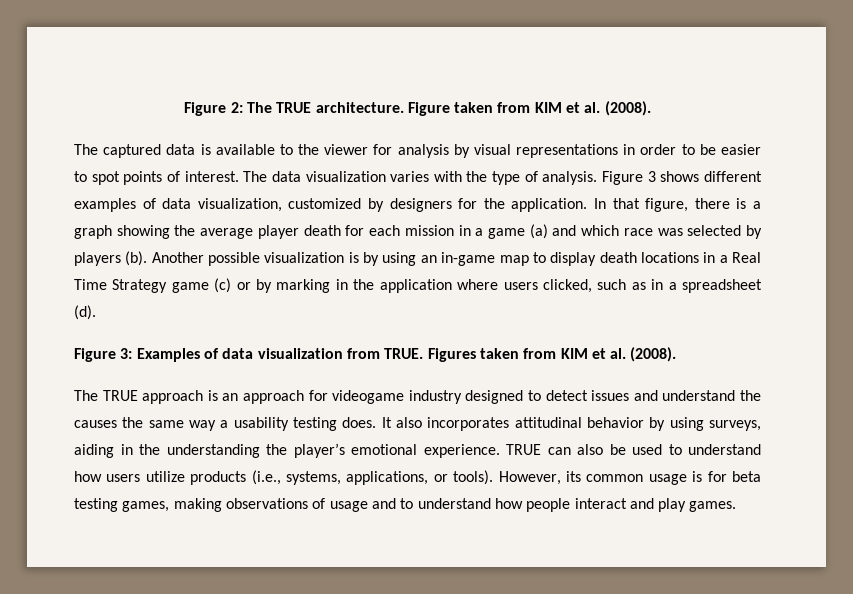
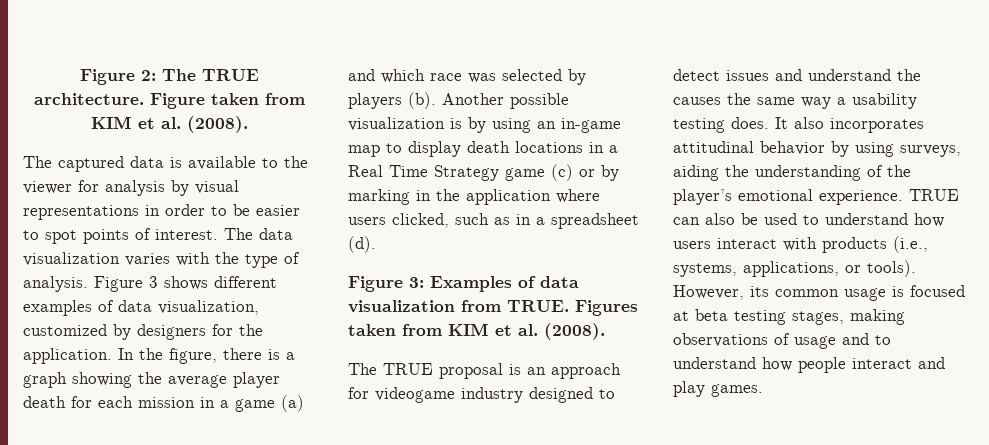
[612,198,640,209] that -> [139,348,163,360] the
[142,390,204,404] approach -> [439,363,503,379] proposal
[120,444,133,455] in -> (719, 173) none
(260, 451) none -> [867,165,883,177] of
[145,471,185,482] utilize -> [717,237,817,251] interact with
[707,471,727,482] for -> [910,285,965,297] [673,311,689,321] focused at
[122,501,170,512] games, -> [792,311,844,325] stages,

